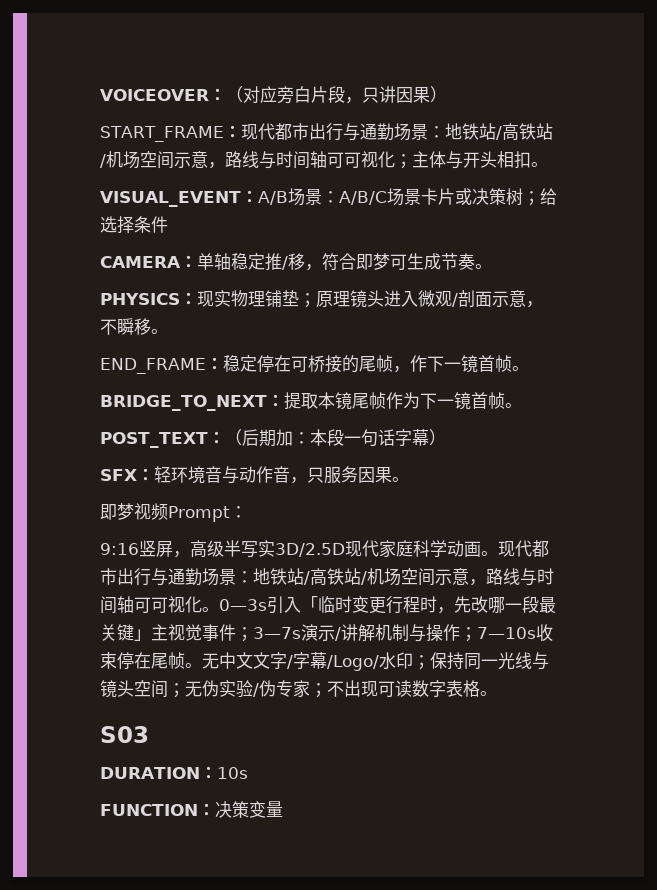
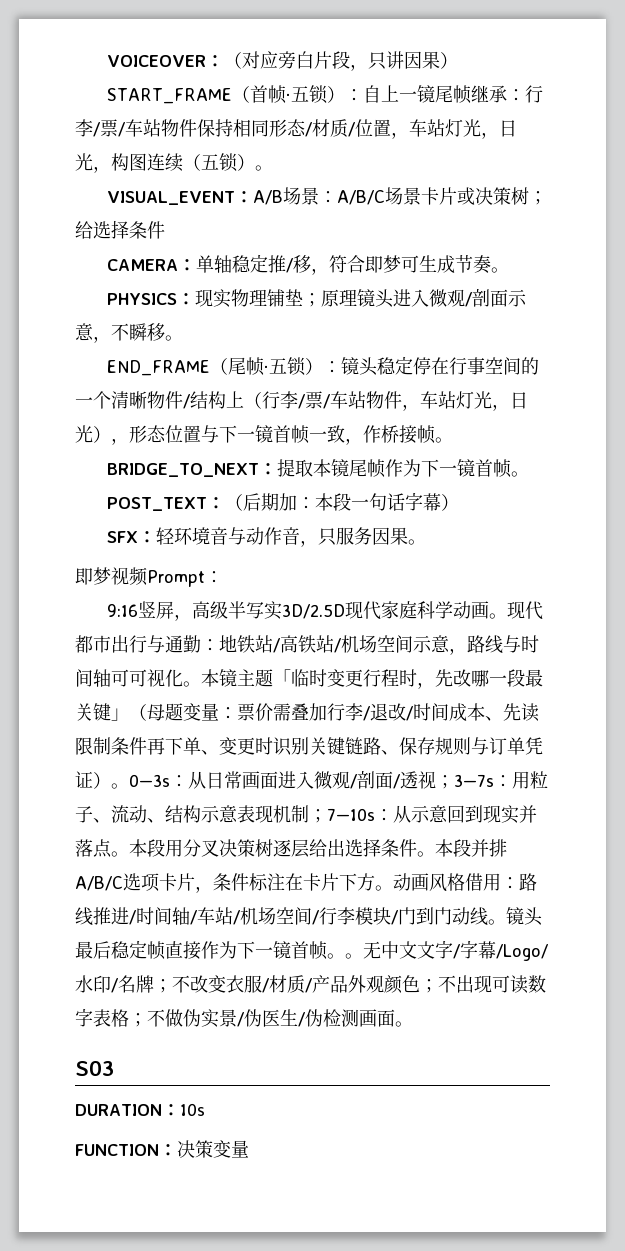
[223,123,553,141] [100,151,531,169] ：现代都市出行与通勤场景：地铁站/高铁站/机场空间示意，路线与时间轴可可视化；主体与开头相扣 -> [231,85,543,104] [75,119,517,139] [75,153,255,173] （首帧·五锁）：自上一镜尾帧继承：行李/票/车站物件保持相同形态/材质/位置，车站灯光，日光，构图连续（五锁）
[206,355,495,373] ：稳定停在可桥接的尾帧，作下一镜首 -> [209,356,539,376] [75,391,528,411] [75,425,417,445] （尾帧·五锁）：镜头稳定停在行事空间的一个清晰物件/结构上（行李/票/车站物件，车站灯光，日光），形态位置与下一镜首帧一致，作桥接
[202,568,236,586] 场景 -> (201, 644) none
[219,596,301,614] 0—3s引入 -> [201,669,273,687] 本镜主题
[151,624,553,642] [100,652,185,669] 主视觉事件；3—7s演示/讲解机制与操作；7—10s收束停在尾帧 -> [129,703,539,722] [75,737,543,756] [75,771,548,789] [75,805,537,824] [75,838,507,858] [75,873,537,893] [75,907,543,926] [75,940,345,960] （母题变量：票价需叠加行李/退改/时间成本、先读限制条件再下单、变更时识别关键链路、保存规则与订单凭证）。0—3s：从日常画面进入微观/剖面/透视；3—7s：用粒子、流动、结构示意表现机制；7—10s：从示意回到现实并落点。本段用分叉决策树逐层给出选择条件。本段并排A/B/C选项卡片，条件标注在卡片下方。动画风格借用：路线推进/时间轴/车站/机场空间/行李模块/门到门动线。镜头最后稳定帧直接作为下一镜首帧。
[413,652,549,670] [100,680,310,698] ；保持同一光线与镜头空间；无伪实验/伪专家 -> [111,975,420,994] /名牌；不改变衣服/材质/产品外观颜色
(480, 688) none -> [129,1009,395,1028] ；不做伪实景/伪医生/伪检测画面

